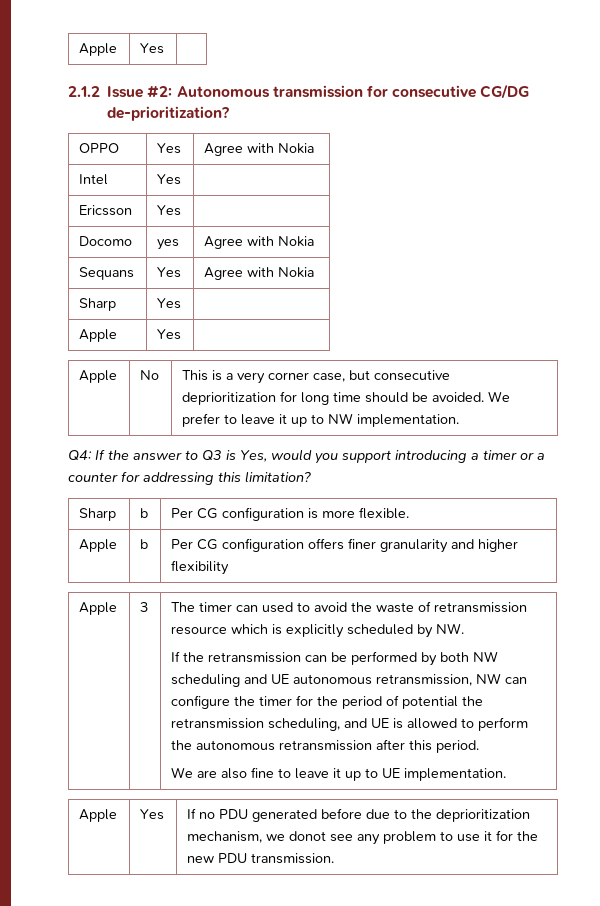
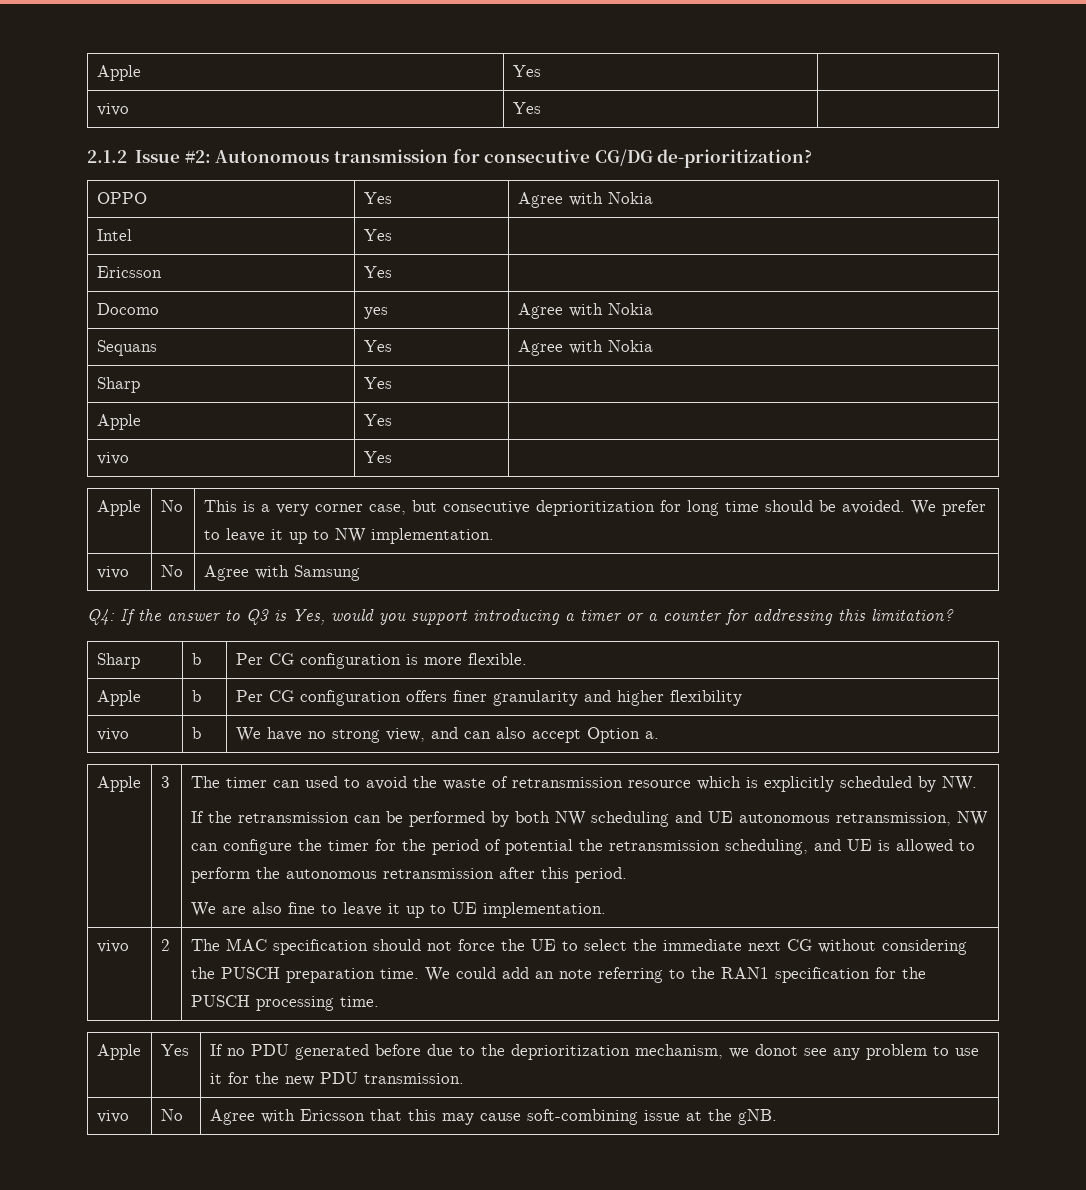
[79,43,118,56] [140,43,165,54] Apple | Yes | -> [96,65,141,81] [512,65,541,77] [96,103,129,116] [512,102,541,114] Apple | Yes | // vivo | Yes |
(182, 334) none -> [96,452,129,465] [363,451,392,463] // vivo | Yes |
(460, 420) none -> [96,566,129,579] [160,565,183,577] [203,565,360,581] // vivo | No | Agree with Samsung
(230, 567) none -> [96,728,129,741] [191,727,201,739] [235,727,659,743] // vivo | b | We have no strong view, and can also accept Option a.
(507, 774) none -> [96,940,129,953] [160,939,170,951] [190,938,967,955] [190,967,926,983] [190,995,379,1011] // vivo | 2 | The MAC specification should not force the UE to select the immediate next CG without considering the PUSCH preparation time. We could add an note referring to the RAN1 specification for the PUSCH processing time.
(335, 858) none -> [96,1110,129,1123] [160,1109,183,1121] [209,1109,777,1125] // vivo | No | Agree with Ericsson that this may cause soft-combining issue at the gNB.

